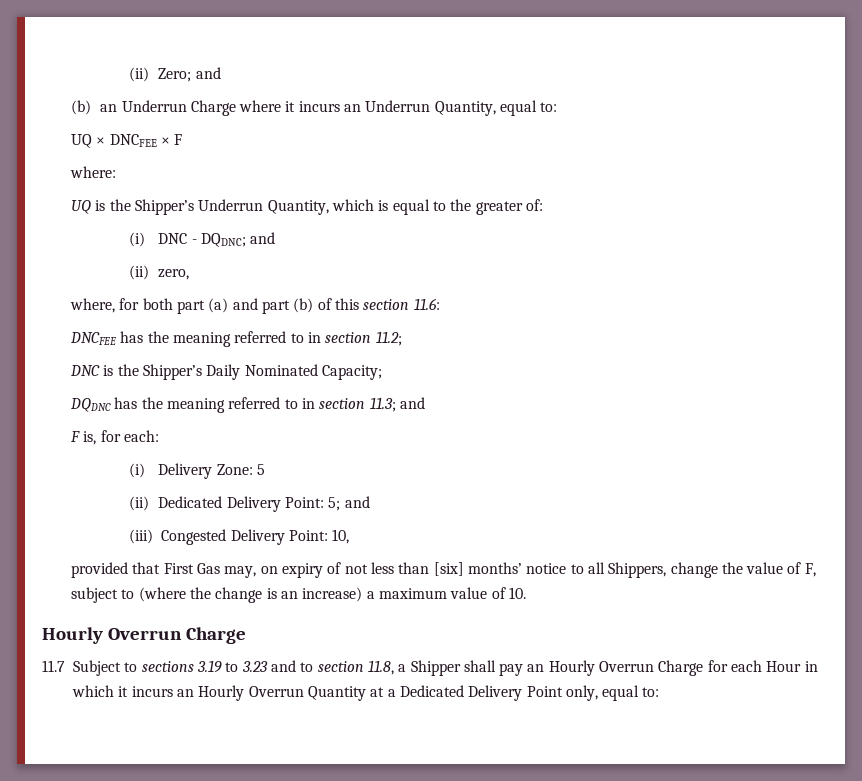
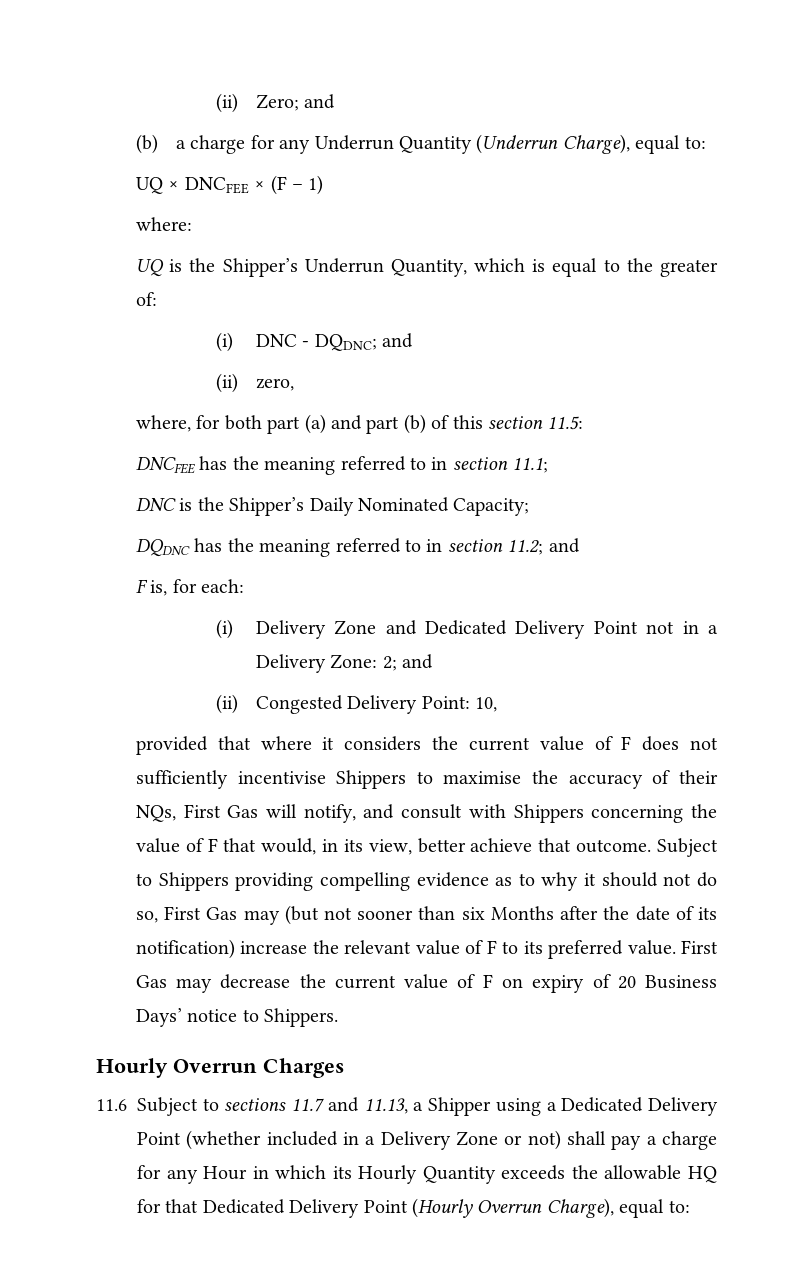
[100,100,496,116] an Underrun Charge where it incurs an Underrun Quantity, -> [175,134,630,154] a charge for any Underrun Quantity (Underrun Charge),
[174,134,183,145] F -> [270,175,324,195] (F – 1)
[413,298,440,310] 11.6: -> [547,416,584,430] 11.5:
[375,331,402,346] 11.2; -> [512,457,549,473] 11.1;
[369,397,396,412] 11.3; -> [507,539,544,555] 11.2;
[216,464,265,475] [129,496,370,512] [129,529,154,544] Zone: 5 // (ii) Dedicated Delivery Point: 5; and // (iii) -> [334,620,719,639] [255,654,434,673] [215,694,238,714] Zone and Dedicated Delivery Point not in a Delivery Zone: 2; and // (ii)
[163,562,816,578] [71,587,526,603] [42,627,246,644] [42,660,65,672] First Gas may, on expiry of not less than [six] months’ notice to all Shippers, change the value of F, subject to (where the change is an increase) a maximum value of 10. // Hourly Overrun Charge // 11.7 -> [260,736,719,751] [135,770,718,789] [135,804,718,823] [135,838,719,857] [135,872,718,891] [135,905,718,925] [135,939,719,959] [135,974,717,993] [135,1008,339,1027] [96,1058,344,1078] [96,1099,127,1111] where it considers the current value of F does not sufficiently incentivise Shippers to maximise the accuracy of their NQs, First Gas will notify, and consult with Shippers concerning the value of F that would, in its view, better achieve that outcome. Subject to Shippers providing compelling evidence as to why it should not do so, First Gas may (but not sooner than six Months after the date of its notification) increase the relevant value of F to its preferred value. First Gas may decrease the current value of F on expiry of 20 Business Days’ notice to Shippers. // Hourly Overrun Charges // 11.6
[196,660,818,676] [72,685,598,701] 3.19 to 3.23 and to section 11.8, a Shipper shall pay an Hourly Overrun Charge for each Hour in which it incurs an Hourly Overrun Quantity at a Dedicated Delivery Point only, -> [291,1097,719,1116] [137,1130,717,1150] [137,1165,717,1184] [137,1198,614,1218] 11.7 and 11.13, a Shipper using a Dedicated Delivery Point (whether included in a Delivery Zone or not) shall pay a charge for any Hour in which its Hourly Quantity exceeds the allowable HQ for that Dedicated Delivery Point (Hourly Overrun Charge),

